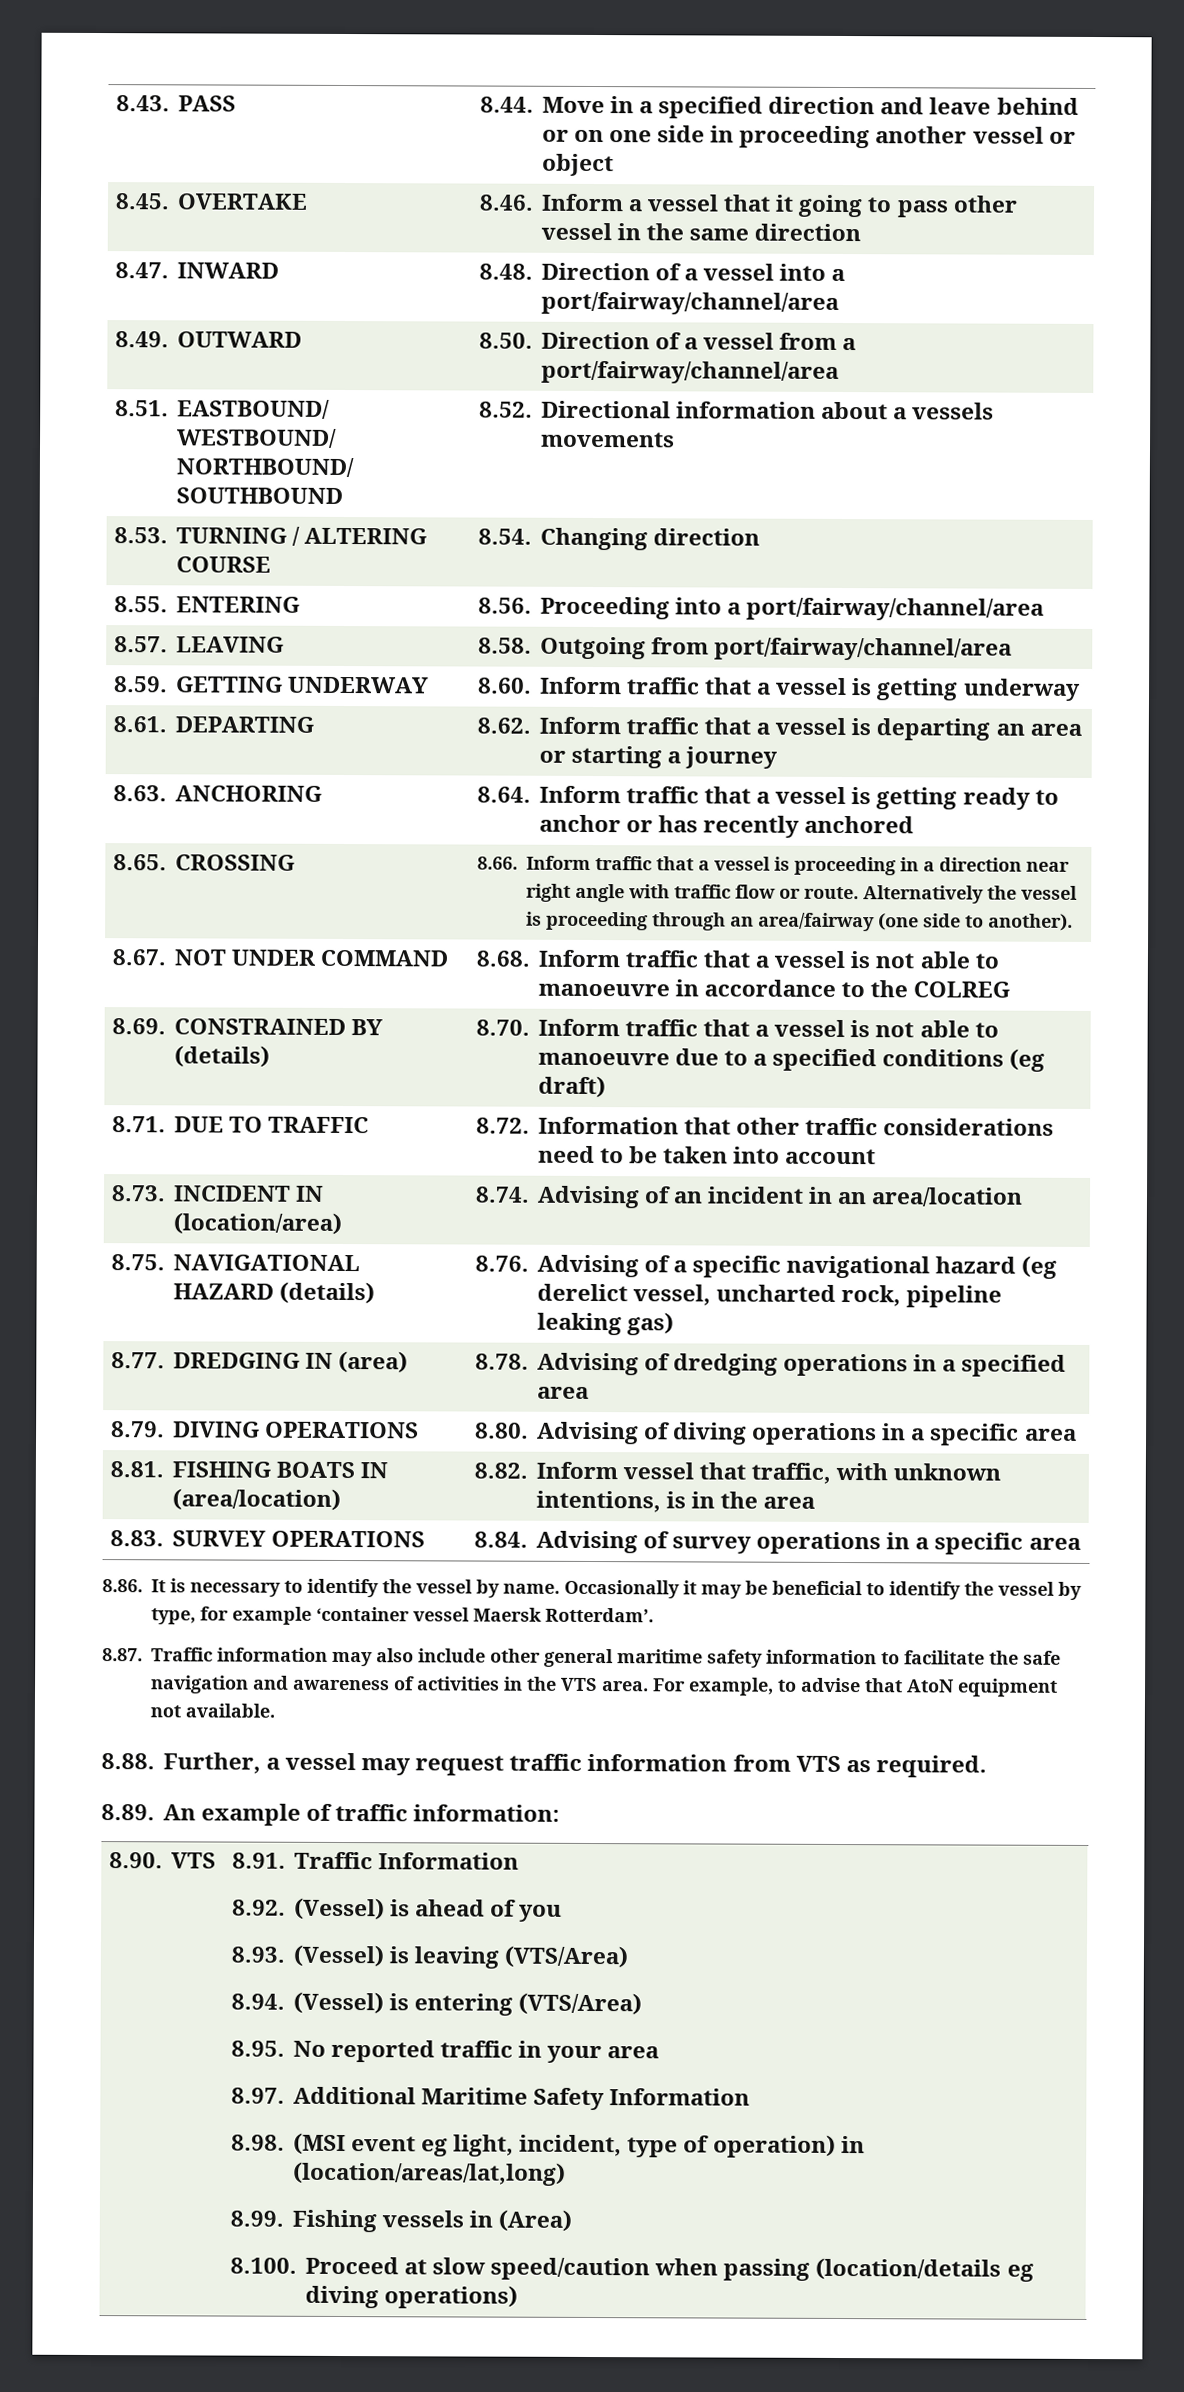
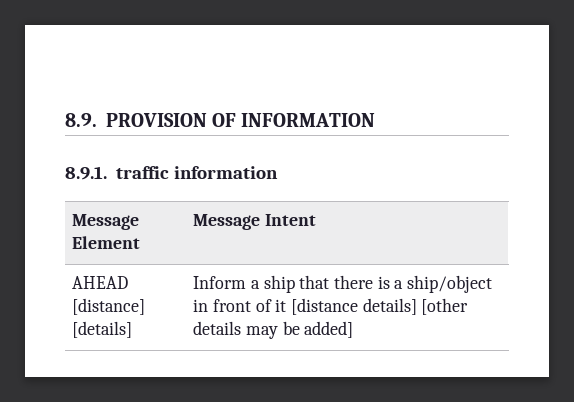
[116,95,237,112] [480,96,1079,119] [542,125,1076,149] [542,153,615,177] [115,193,309,210] [479,193,1018,218] [541,222,862,242] [115,262,280,279] [479,262,846,282] [541,291,840,315] [115,331,303,348] [479,331,857,351] [541,360,840,384] [115,399,331,419] [177,428,338,448] [176,457,355,478] [176,487,344,504] [479,400,995,420] [541,431,676,448] [114,526,428,546] [176,556,272,573] [478,527,761,551] [114,596,301,613] [478,596,1045,621] [114,636,285,653] [478,636,1013,661] [114,676,430,694] [478,676,1081,701] [113,716,315,733] [477,716,1082,741] [539,745,779,769] [113,785,323,802] [477,785,1059,810] [539,814,915,838] [113,854,296,871] [477,855,1071,876] [526,883,1079,904] [526,911,1074,932] [112,949,449,967] [476,949,999,969] [538,979,1011,998] [112,1018,384,1036] [174,1045,271,1068] [476,1018,999,1038] [538,1048,1046,1072] [538,1075,607,1099] [112,1116,370,1134] [476,1116,1055,1136] [538,1145,877,1165] [111,1185,325,1202] [173,1212,343,1236] [475,1185,1024,1209] [111,1254,361,1272] [173,1281,376,1305] [475,1254,1058,1279] [537,1283,1003,1308] [537,1312,675,1336] [111,1350,409,1374] [475,1352,1067,1377] [537,1386,590,1399] [111,1421,420,1439] [475,1421,1077,1446] [110,1461,389,1479] [172,1488,342,1511] [474,1461,1002,1484] [536,1490,816,1513] [110,1530,426,1548] [474,1530,1081,1555] [102,1578,1082,1600] [151,1606,654,1625] [102,1647,1061,1668] [151,1675,1058,1697] [150,1703,275,1718] [101,1752,987,1778] [101,1803,561,1826] [109,1852,217,1869] [232,1851,520,1870] [232,1897,563,1922] [231,1944,629,1969] [231,1991,643,2016] [231,2039,660,2064] [231,2086,751,2111] [231,2132,865,2158] [293,2161,567,2186] [230,2209,573,2233] [230,2256,1034,2282] [305,2285,519,2309] 8.43. PASS | 8.44. Move in a specified direction and leave behind or on one side in proceeding another vessel or object // 8.45. OVERTAKE | 8.46. Inform a vessel that it going to pass other vessel in the same direction // 8.47. INWARD | 8.48. Direction of a vessel into a port/fairway/channel/area // 8.49. OUTWARD | 8.50. Direction of a vessel from a port/fairway/channel/area // 8.51. EASTBOUND/ WESTBOUND/ NORTHBOUND/ SOUTHBOUND | 8.52. Directional information about a vessels movements // 8.53. TURNING / ALTERING COURSE | 8.54. Changing direction // 8.55. ENTERING | 8.56. Proceeding into a port/fairway/channel/area // 8.57. LEAVING | 8.58. Outgoing from port/fairway/channel/area // 8.59. GETTING UNDERWAY | 8.60. Inform traffic that a vessel is getting underway // 8.61. DEPARTING | 8.62. Inform traffic that a vessel is departing an area or starting a journey // 8.63. ANCHORING | 8.64. Inform traffic that a vessel is getting ready to anchor or has recently anchored // 8.65. CROSSING | 8.66. Inform traffic that a vessel is proceeding in a direction near right angle with traffic flow or route. Alternatively the vessel is proceeding through an area/fairway (one side to another). // 8.67. NOT UNDER COMMAND | 8.68. Inform traffic that a vessel is not able to manoeuvre in accordance to the COLREG // 8.69. CONSTRAINED BY (details) | 8.70. Inform traffic that a vessel is not able to manoeuvre due to a specified conditions (eg draft) // 8.71. DUE TO TRAFFIC | 8.72. Information that other traffic considerations need to be taken into account // 8.73. INCIDENT IN (location/area) | 8.74. Advising of an incident in an area/location // 8.75. NAVIGATIONAL HAZARD (details) | 8.76. Advising of a specific navigational hazard (eg derelict vessel, uncharted rock, pipeline leaking gas) // 8.77. DREDGING IN (area) | 8.78. Advising of dredging operations in a specified area // 8.79. DIVING OPERATIONS | 8.80. Advising of diving operations in a specific area // 8.81. FISHING BOATS IN (area/location) | 8.82. Inform vessel that traffic, with unknown intentions, is in the area // 8.83. SURVEY OPERATIONS | 8.84. Advising of survey operations in a specific area // 8.86. It is necessary to identify the vessel by name. Occasionally it may be beneficial to identify the vessel by type, for example ‘container vessel Maersk Rotterdam’. // 8.87. Traffic information may also include other general maritime safety information to facilitate the safe navigation and awareness of activities in the VTS area. For example, to advise that AtoN equipment not available. // 8.88. Further, a vessel may request traffic information from VTS as required. // 8.89. An example of traffic information: // 8.90. VTS | 8.91. Traffic Information // 8.92. (Vessel) is ahead of you // 8.93. (Vessel) is leaving (VTS/Area) // 8.94. (Vessel) is entering (VTS/Area) // 8.95. No reported traffic in your area // 8.97. Additional Maritime Safety Information // 8.98. (MSI event eg light, incident, type of operation) in (location/areas/lat,long) // 8.99. Fishing vessels in (Area) // 8.100. Proceed at slow speed/caution when passing (location/details eg diving operations) -> [65,113,376,127] [65,166,278,180] [72,214,140,230] [72,236,141,249] [193,214,316,230] [72,276,129,289] [72,298,146,315] [72,321,133,338] [193,275,493,293] [193,298,469,315] [193,321,354,339] 8.9. PROVISION OF INFORMATION // 8.9.1. traffic information // Message Element | Message Intent // AHEAD [distance] [details] | Inform a ship that there is a ship/object in front of it [distance details] [other details may be added]

